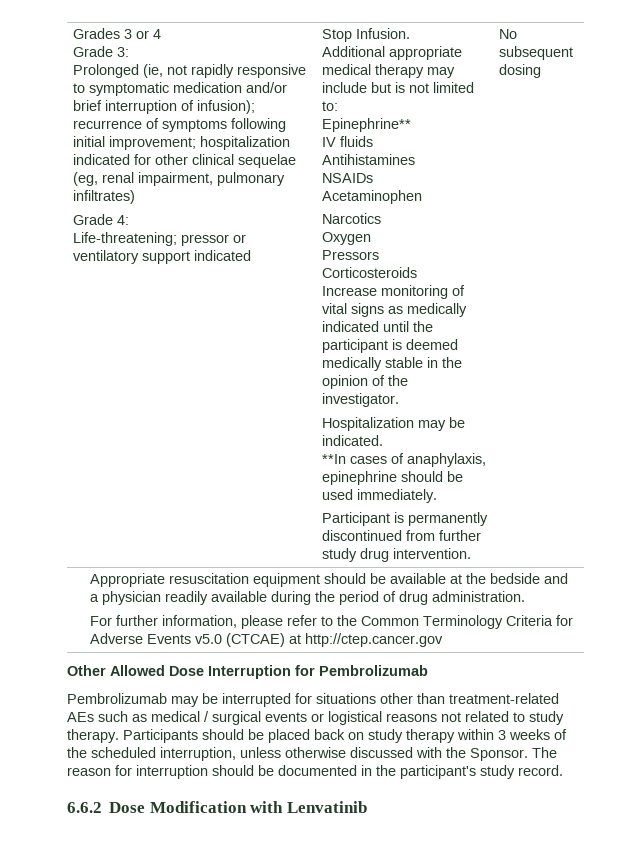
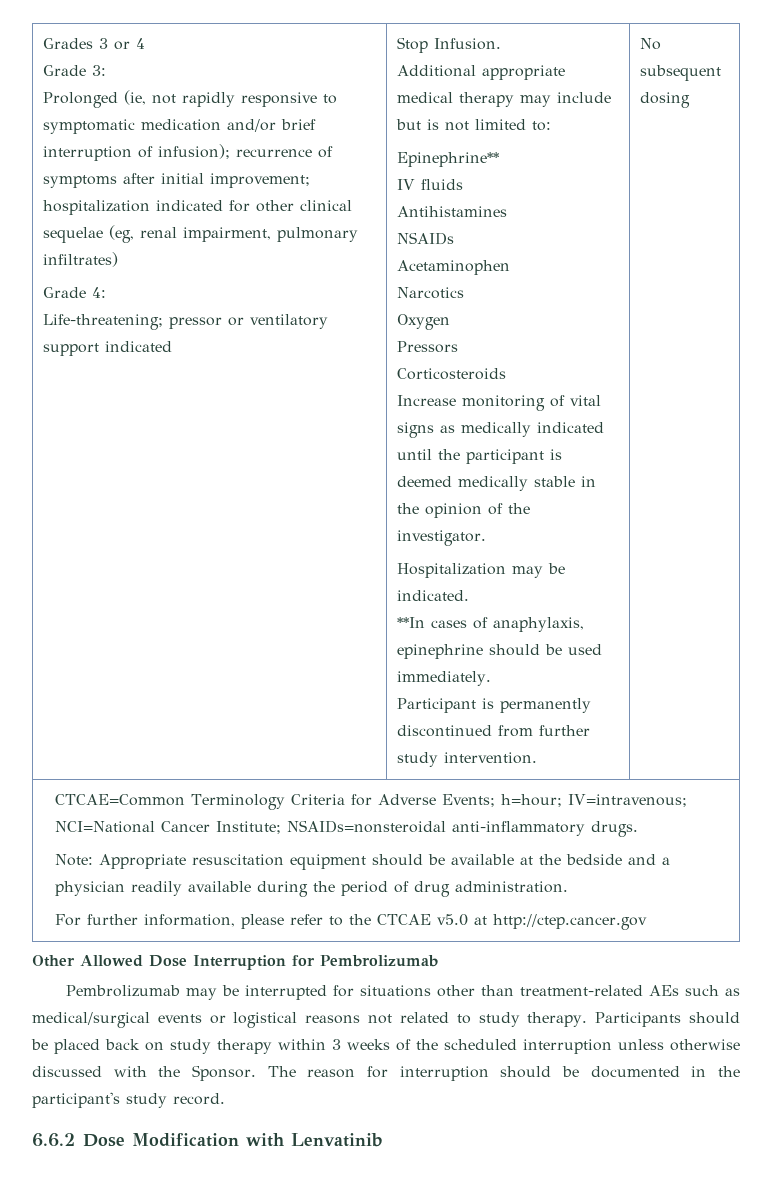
[231,118,287,132] following -> [122,173,155,184] after
[360,548,390,562] drug -> (438, 759) none
(542, 71) none -> [54,794,687,810] [54,820,638,837] [54,854,93,866] CTCAE=Common Terminology Criteria for Adverse Events; h=hour; IV=intravenous; NCI=National Cancer Institute; NSAIDs=nonsteroidal anti-inflammatory drugs. // Note:
[360,615,573,629] [89,633,285,647] Common Terminology Criteria for Adverse Events v5.0 (CTCAE) -> [376,914,468,926] CTCAE v5.0
[151,711,261,725] medical / surgical -> [32,1012,150,1028] medical/surgical
[160,747,236,761] interruption, -> [523,1039,612,1054] interruption

